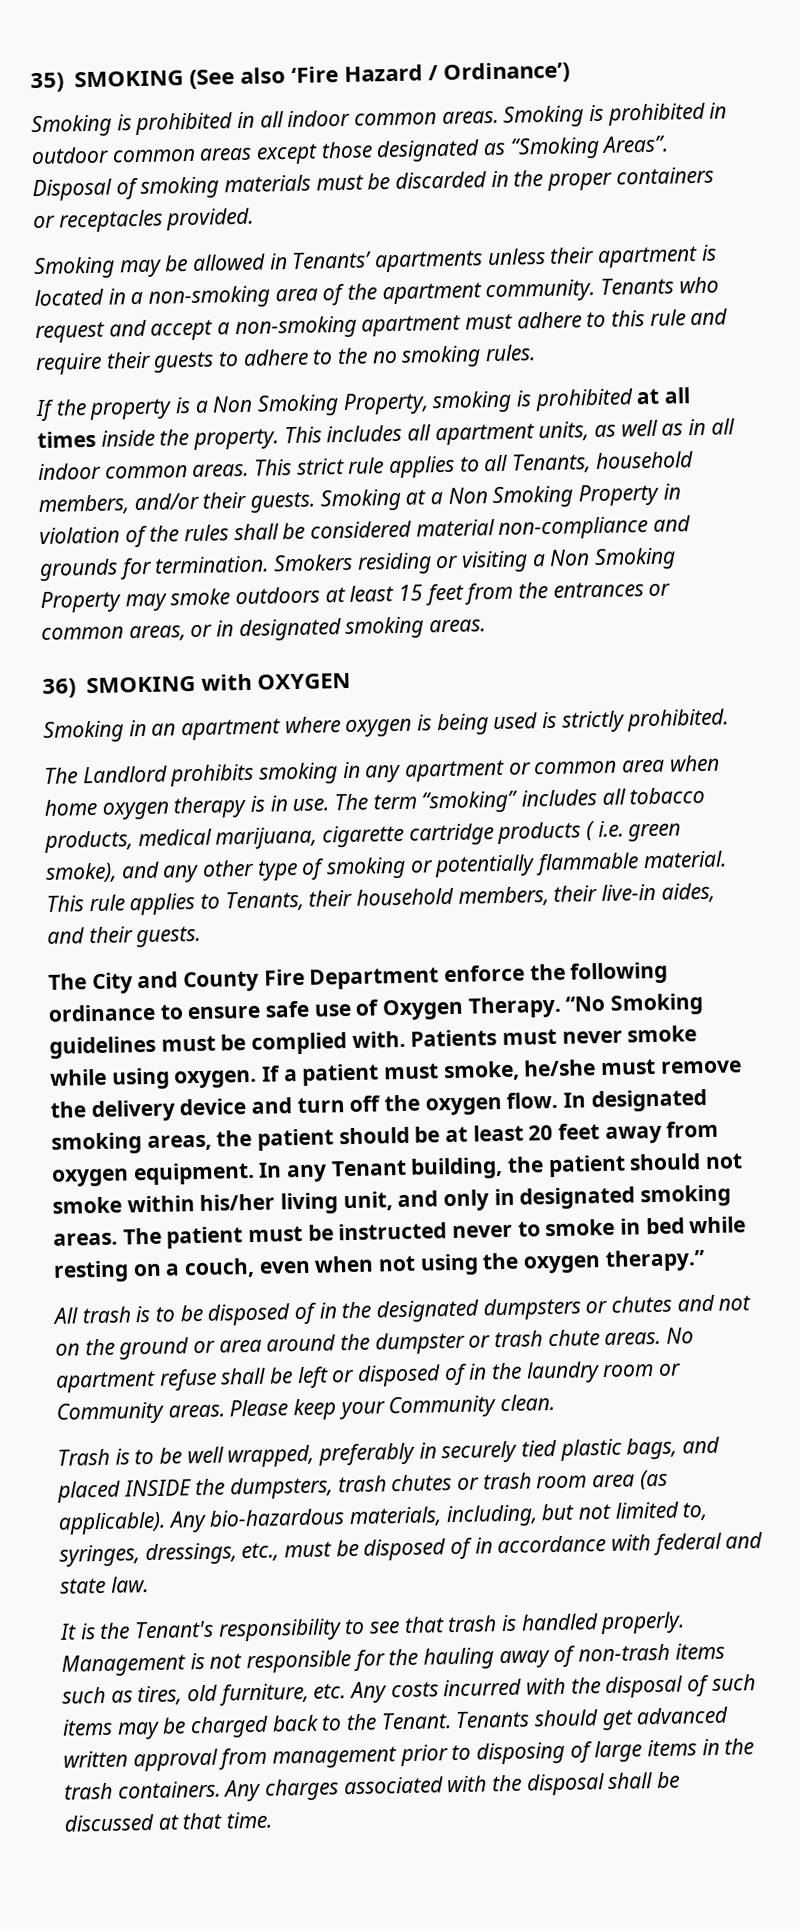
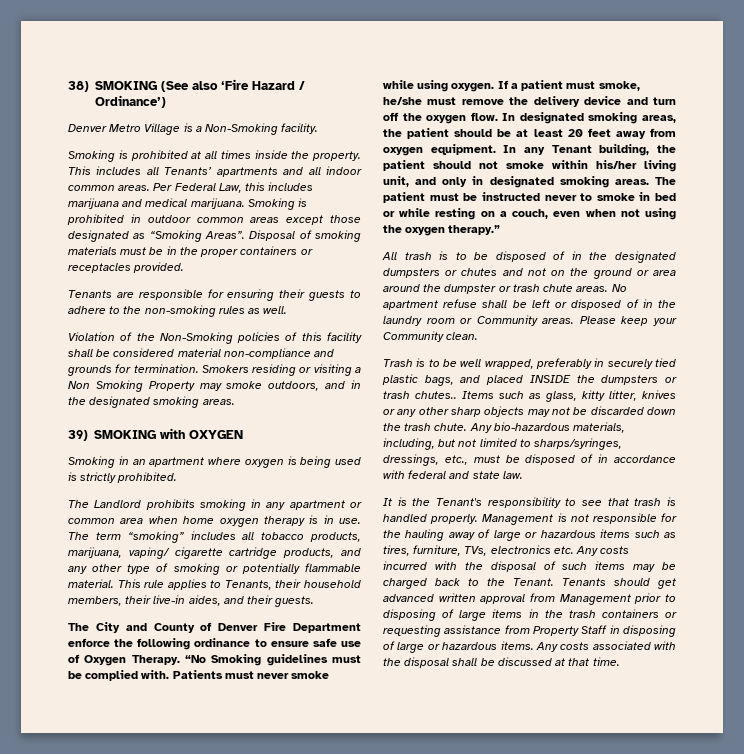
[30,72,64,93] 35) -> [68,81,89,92] 38)
[31,109,499,138] Smoking is prohibited in all indoor common areas. -> [68,123,319,135] [68,150,361,162] [68,166,362,177] [68,182,314,193] [68,198,245,209] Denver Metro Village is a Non-Smoking facility. // Smoking is prohibited at all times inside the property. This includes all Tenants’ apartments and all indoor common areas. Per Federal Law, this includes marijuana and medical marijuana.
[395,171,488,189] discarded -> (164, 251) none
[33,244,717,280] [34,276,719,309] [35,308,729,344] [35,352,102,376] Smoking may be allowed in Tenants’ apartments unless their apartment is located in a non-smoking area of the apartment community. Tenants who request and accept a non-smoking apartment must adhere to this rule and require -> [68,289,275,301] Tenants are responsible for ensuring
[371,344,537,368] [35,387,691,422] [37,418,735,450] [38,451,694,481] [38,483,681,516] [39,524,230,548] no smoking rules. // If the property is a Non Smoking Property, smoking is prohibited at all times inside the property. This includes all apartment units, as well as in all indoor common areas. This strict rule applies to all Tenants, household members, and/or their guests. Smoking at a Non Smoking Property in violation of the rules -> [144,305,288,317] [68,332,362,344] non-smoking rules as well. // Violation of the Non-Smoking policies of this facility
[235,581,672,606] [41,620,235,642] outdoors at least 15 feet from the entrances or common areas, or in -> [268,380,361,391] [68,397,86,405] outdoors, and in the
[42,678,76,698] 36) -> [68,430,88,441] 39)
[137,820,682,850] [45,862,117,883] medical marijuana, cigarette cartridge products ( i.e. green smoke), -> [68,547,335,559] marijuana, vaping/ cigarette cartridge products,
(260, 981) none -> [200,622,259,631] of Denver
(685, 1226) none -> [383,211,395,217] or
[230,1469,668,1500] [58,1511,166,1535] dumpsters, trash chutes or trash room area (as applicable). -> [601,375,677,385] [383,390,676,402] [383,406,676,417] [383,423,468,431] dumpsters or trash chutes.. Items such as glass, kitty litter, knives or any other sharp objects may not be discarded down the trash chute.
[682,1502,708,1521] [59,1544,140,1567] to, syringes, -> [519,438,623,450] to sharps/syringes,
[578,1643,671,1662] non-trash -> [493,530,596,541] large or hazardous
[187,1682,309,1706] old furniture, -> [413,545,551,556] furniture, TVs, electronics
[272,1746,398,1769] management -> [559,594,631,605] Management
[117,1778,340,1802] containers. Any charges -> [601,609,677,618] [383,625,676,637] [383,641,590,653] containers or requesting assistance from Property Staff in disposing of large or hazardous items. Any costs

